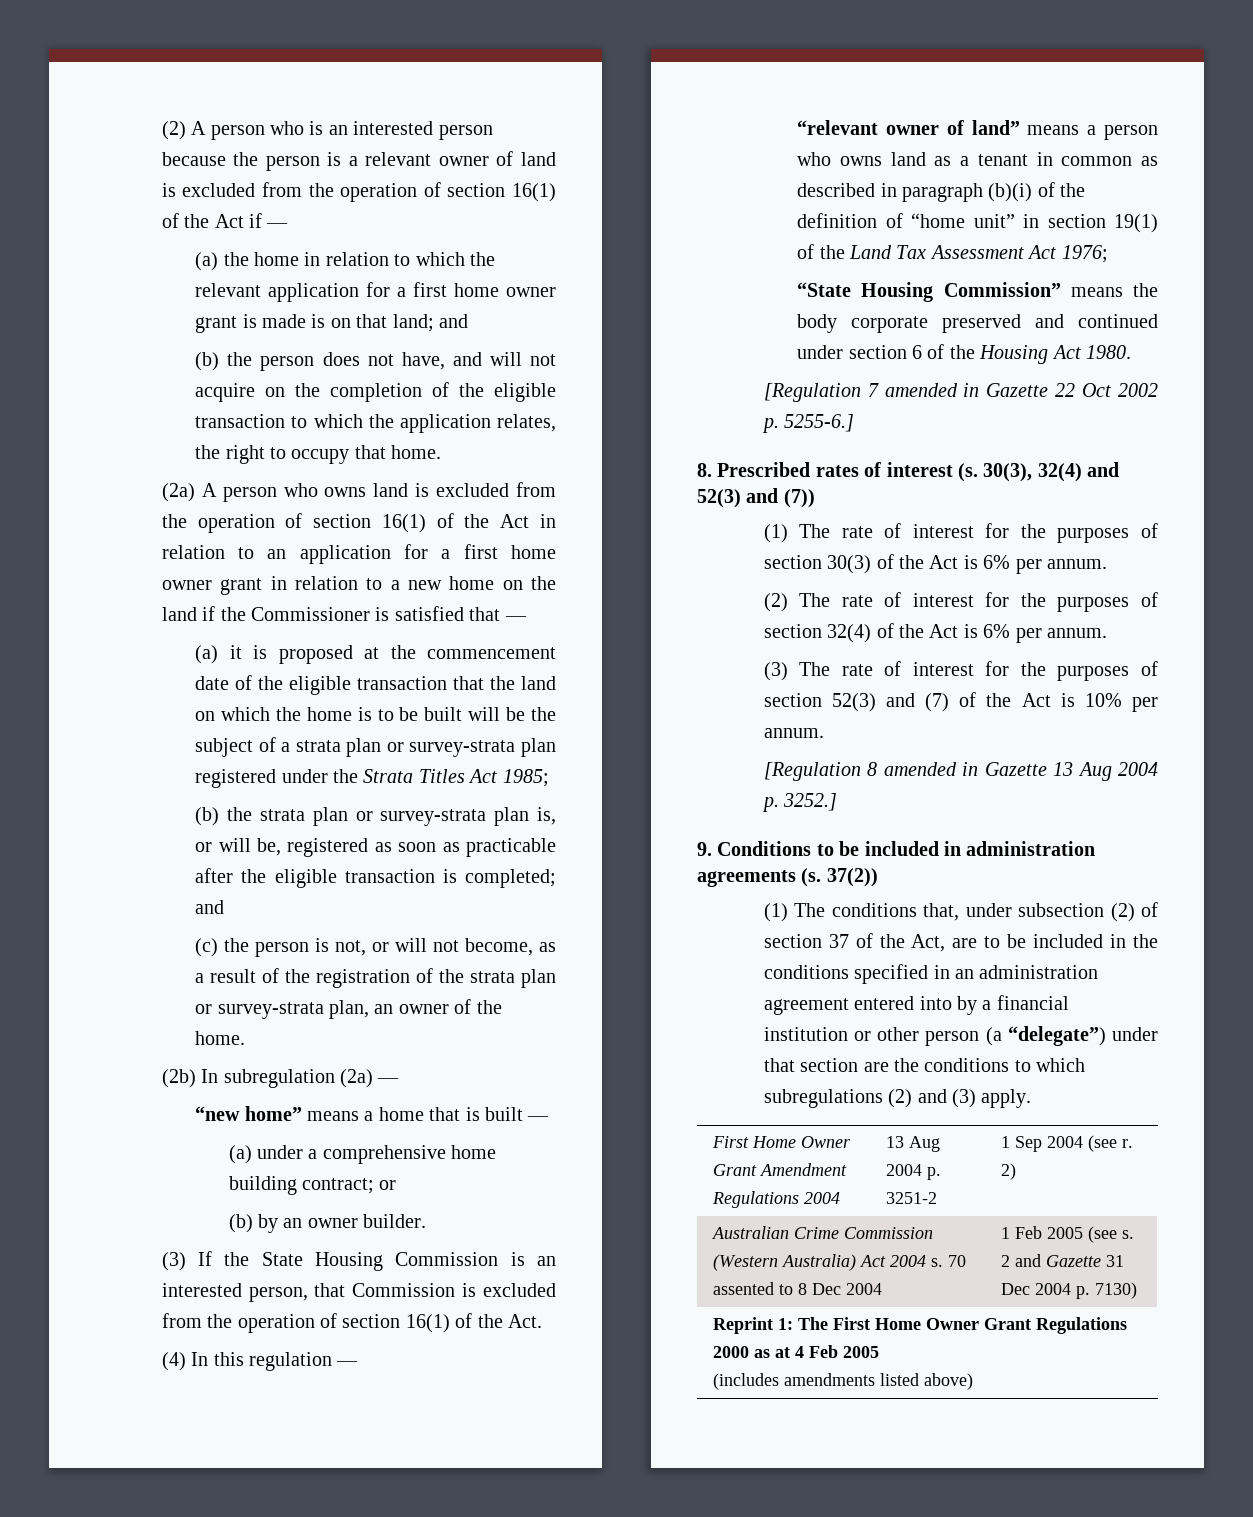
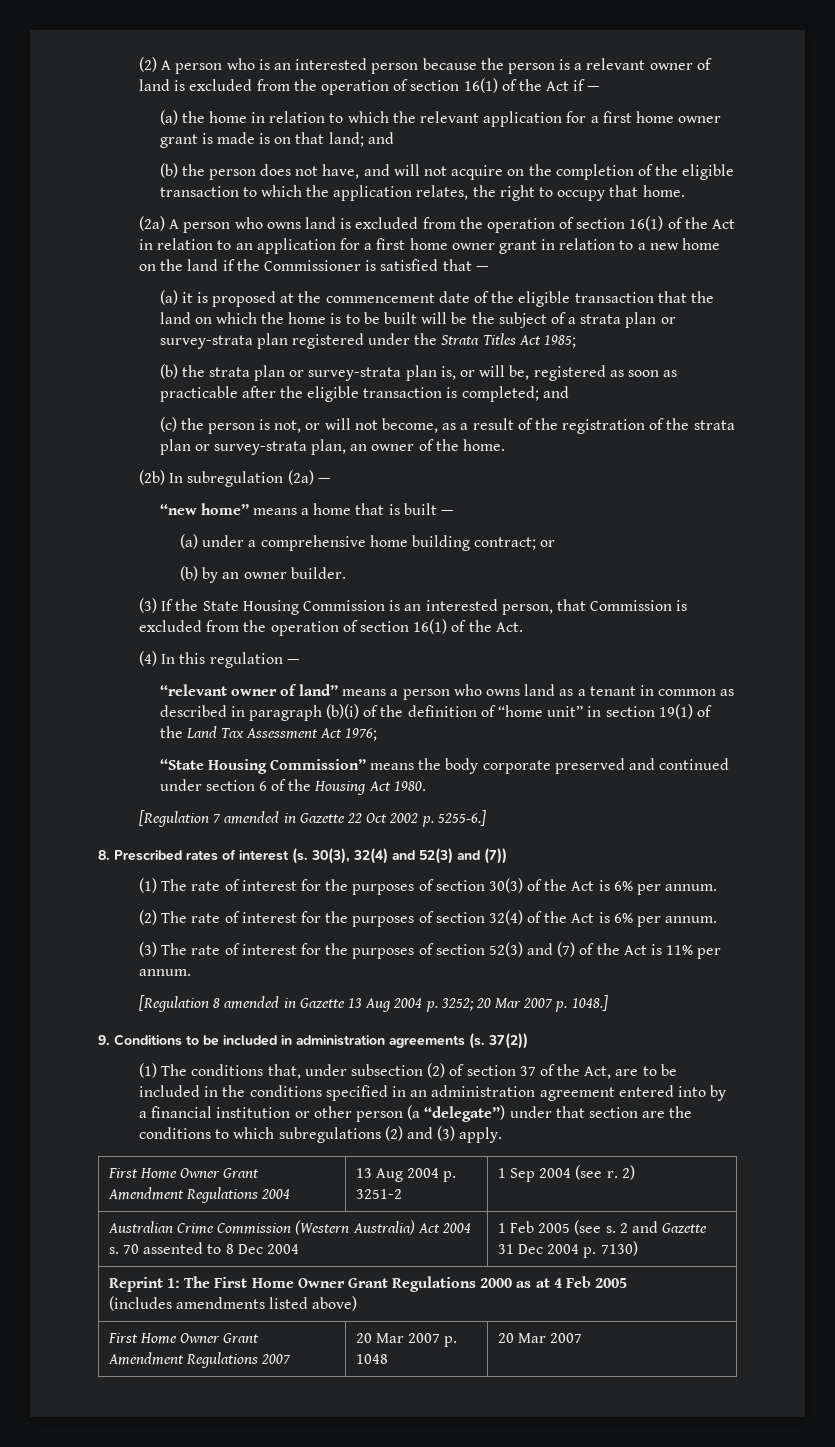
[1084,693,1122,707] 10% -> [666,945,694,955] 11%
[783,793,838,811] 3252.] -> [440,995,608,1012] 3252; 20 Mar 2007 p. 1048.]
(973, 1381) none -> [107,1333,260,1344] [107,1352,292,1368] [355,1333,458,1347] [355,1354,388,1364] [497,1333,583,1343] // First Home Owner Grant Amendment Regulations 2007 | 20 Mar 2007 p. 1048 | 20 Mar 2007

